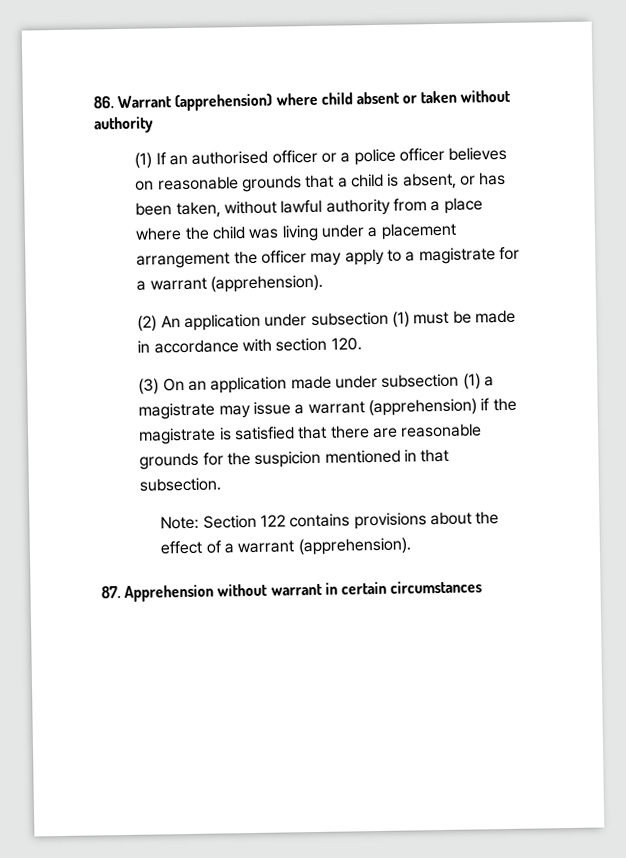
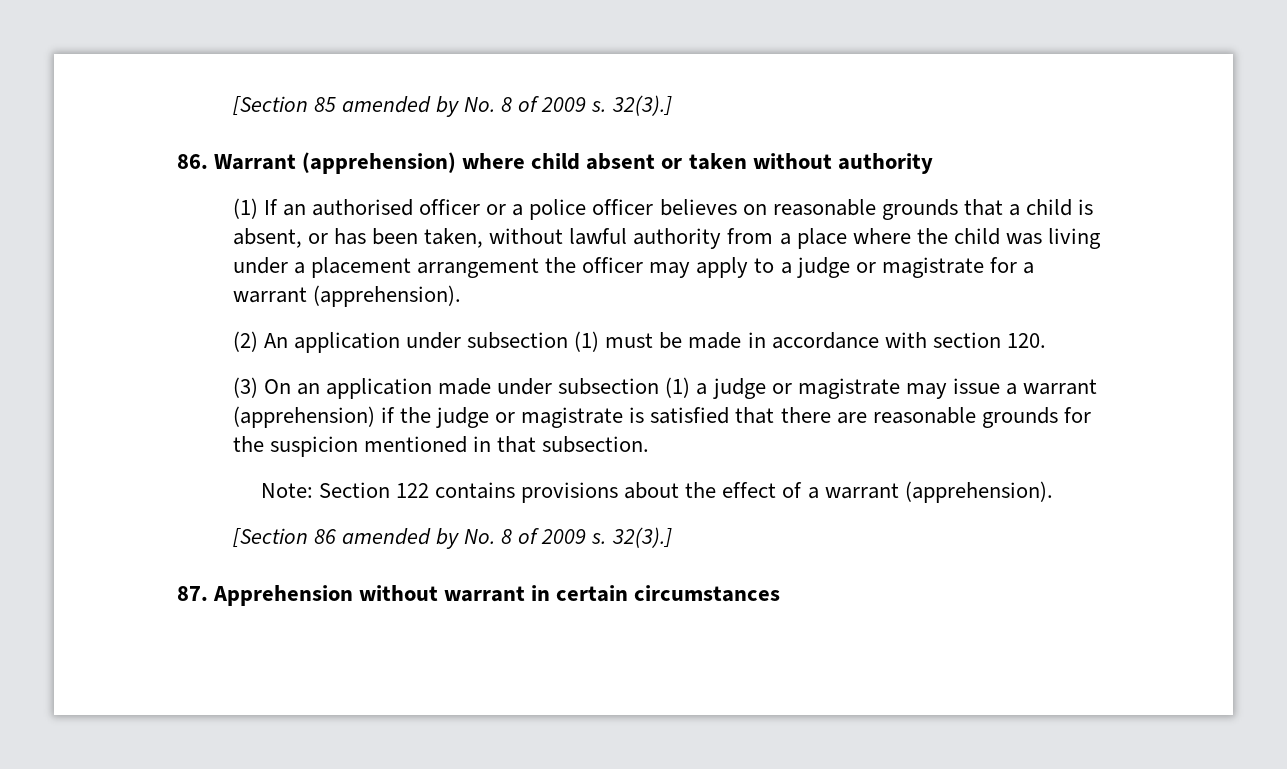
(93, 102) none -> [232,95,672,117] [Section 85 amended by No. 8 of 2009 s. 32(3).] //
(416, 256) none -> [796,257,876,278] judge or
(494, 381) none -> [712,378,792,399] judge or
(517, 404) none -> [436,407,516,428] judge or
(411, 546) none -> [232,527,672,549] // [Section 86 amended by No. 8 of 2009 s. 32(3).]

